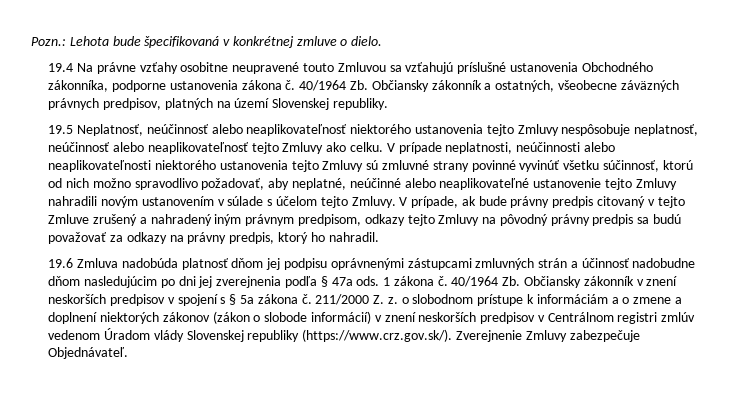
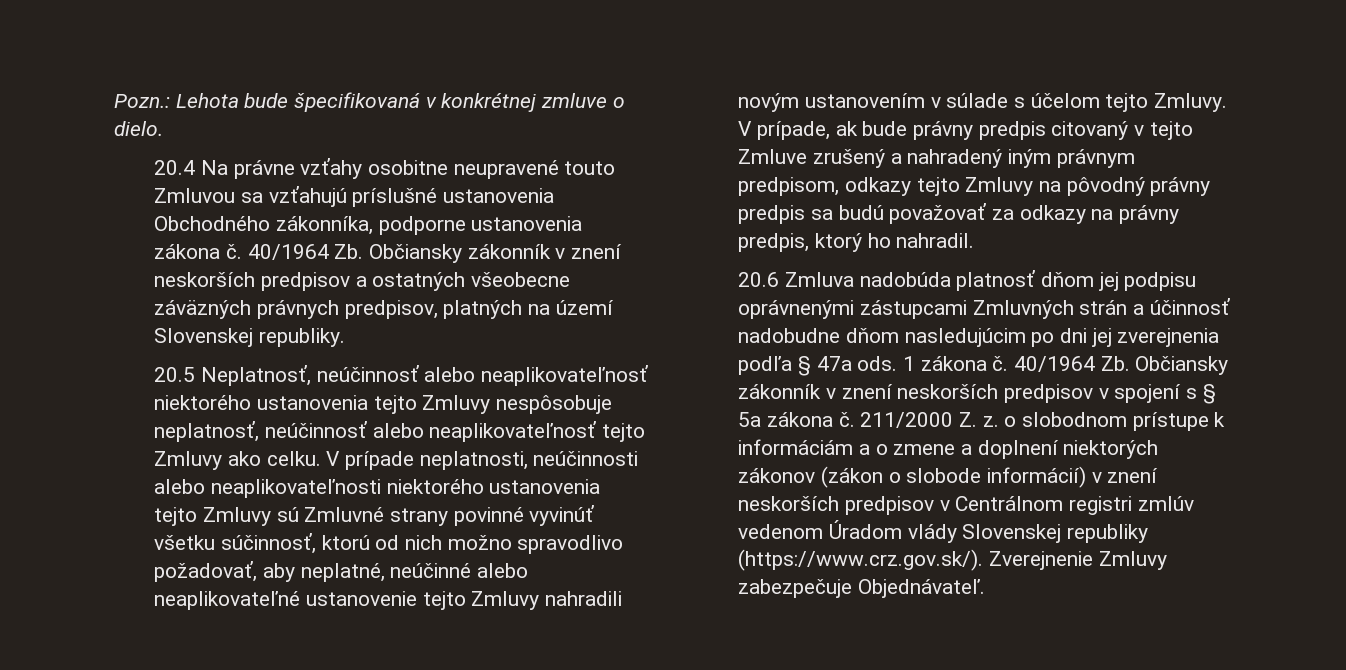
[48,63,74,72] 19.4 -> [154,160,196,175] 20.4
[484,80,555,92] a ostatných, -> [555,244,622,259] [154,272,466,291] v znení neskorších predpisov a ostatných
[48,125,74,134] 19.5 -> [154,367,196,382] 20.5
[382,160,430,170] zmluvné -> [304,507,385,522] Zmluvné
[48,258,74,268] 19.6 -> [738,272,780,287] 20.6
[475,258,535,270] zmluvných -> [972,300,1074,319] Zmluvných

